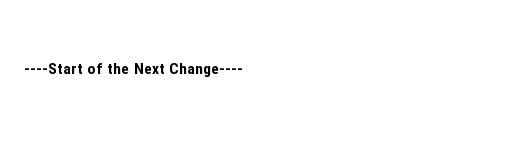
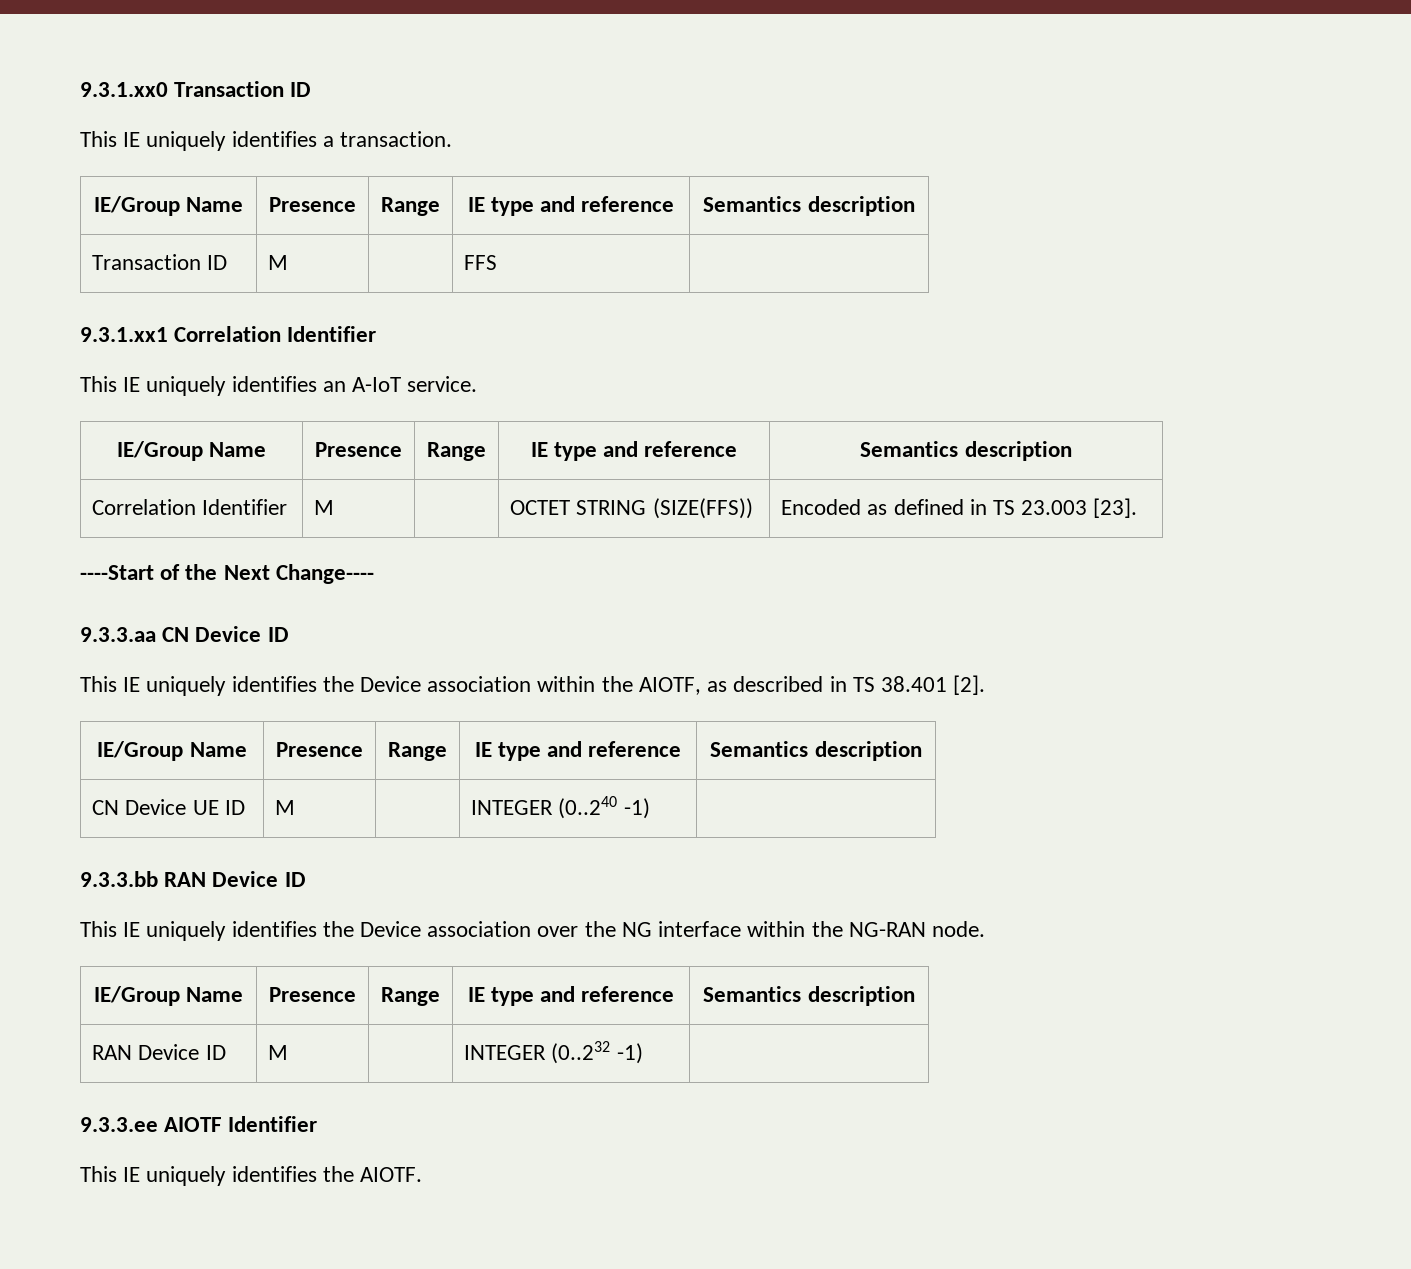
(24, 68) none -> [80,81,312,97] [80,131,453,151] [93,196,244,216] [269,197,356,212] [381,197,440,216] [467,196,675,216] [703,196,915,216] [92,254,228,270] [268,255,289,270] [464,255,498,270] [80,326,377,342] [80,376,478,396] [116,441,267,461] [315,442,402,457] [427,442,486,461] [530,441,738,461] [860,441,1072,461] [92,499,288,515] [314,500,335,515] [510,498,753,519] [781,498,1138,518] 9.3.1.xx0 Transaction ID // This IE uniquely identifies a transaction. // IE/Group Name | Presence | Range | IE type and reference | Semantics description // Transaction ID | M | | FFS | // 9.3.1.xx1 Correlation Identifier // This IE uniquely identifies an A-IoT service. // IE/Group Name | Presence | Range | IE type and reference | Semantics description // Correlation Identifier | M | | OCTET STRING (SIZE(FFS)) | Encoded as defined in TS 23.003 [23]. //
(243, 70) none -> [80,626,289,642] [80,675,986,696] [97,741,247,761] [276,742,363,757] [388,742,447,761] [474,741,682,761] [710,741,922,761] [92,799,245,815] [275,800,296,815] [471,796,650,819] [80,871,306,887] [80,921,985,941] [93,986,244,1006] [269,987,356,1002] [381,987,440,1006] [467,986,675,1006] [703,986,915,1006] [92,1044,226,1060] [268,1045,289,1060] [464,1041,643,1064] [80,1116,318,1132] [80,1166,423,1186] // 9.3.3.aa CN Device ID // This IE uniquely identifies the Device association within the AIOTF, as described in TS 38.401 [2]. // IE/Group Name | Presence | Range | IE type and reference | Semantics description // CN Device UE ID | M | | INTEGER (0..240 -1) | // 9.3.3.bb RAN Device ID // This IE uniquely identifies the Device association over the NG interface within the NG-RAN node. // IE/Group Name | Presence | Range | IE type and reference | Semantics description // RAN Device ID | M | | INTEGER (0..232 -1) | // 9.3.3.ee AIOTF Identifier // This IE uniquely identifies the AIOTF.

